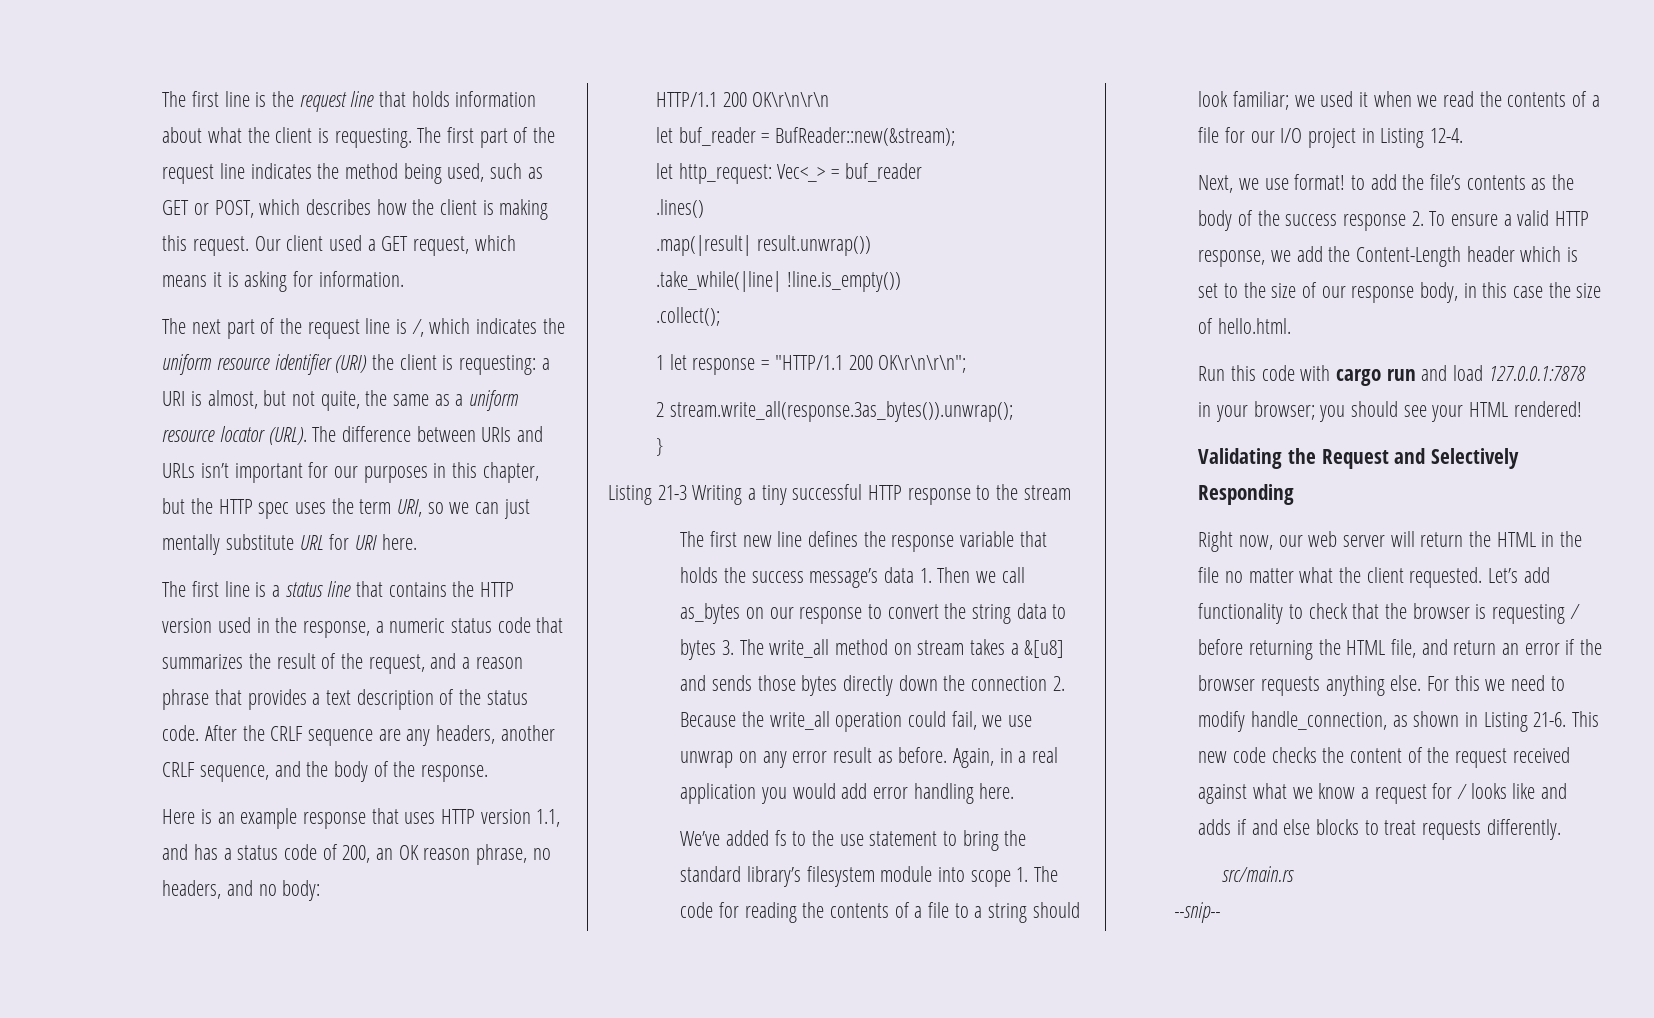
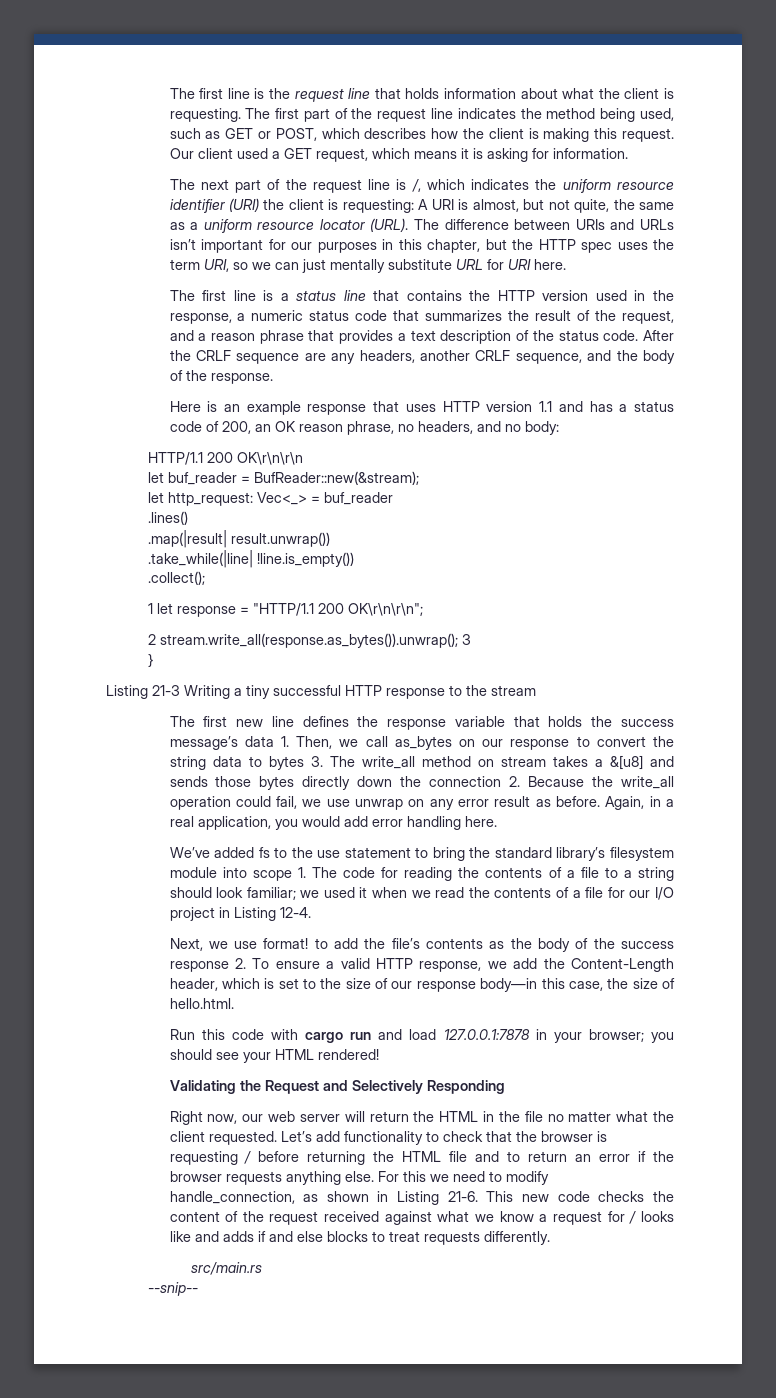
[541,358,550,370] a -> [418,199,429,210] A
[536,809,561,827] 1.1, -> [539,401,553,412] 1.1
[669,401,1013,422] stream.write_all(response.3as_bytes()).unwrap(); -> [160,633,472,648] stream.write_all(response.as_bytes()).unwrap(); 3
[937,567,971,583] Then -> [296,736,333,749] Then,
[680,783,757,804] application -> [197,816,271,830] application,
[1466,246,1515,262] header -> [169,978,218,991] header,
[1419,282,1543,303] body, in this case -> [480,978,603,992] body—in this case,
[1390,639,1448,658] file, and -> [449,1151,521,1162] file and to

